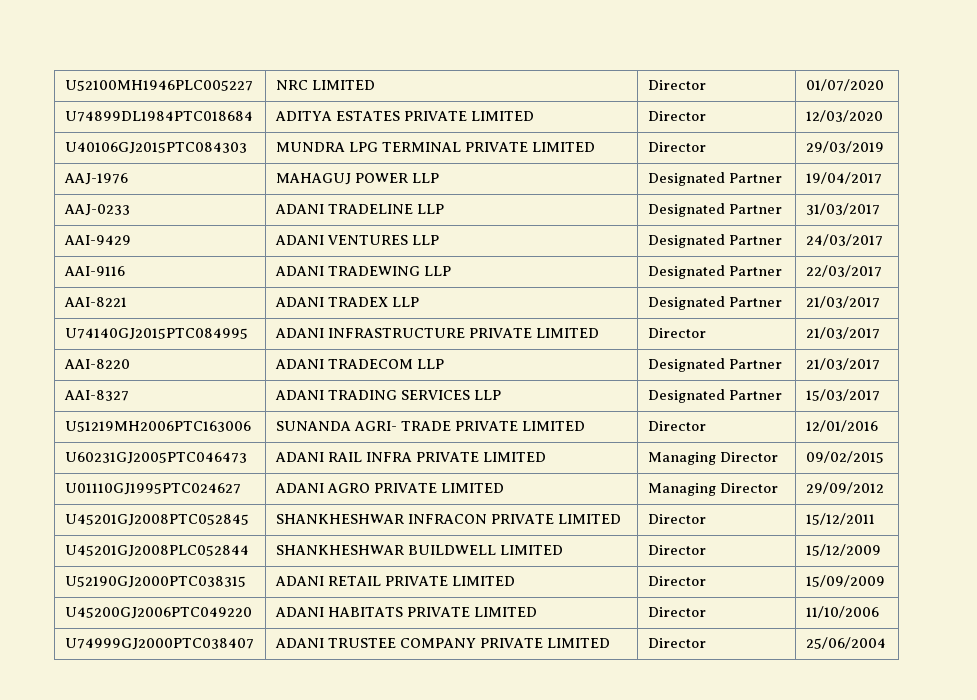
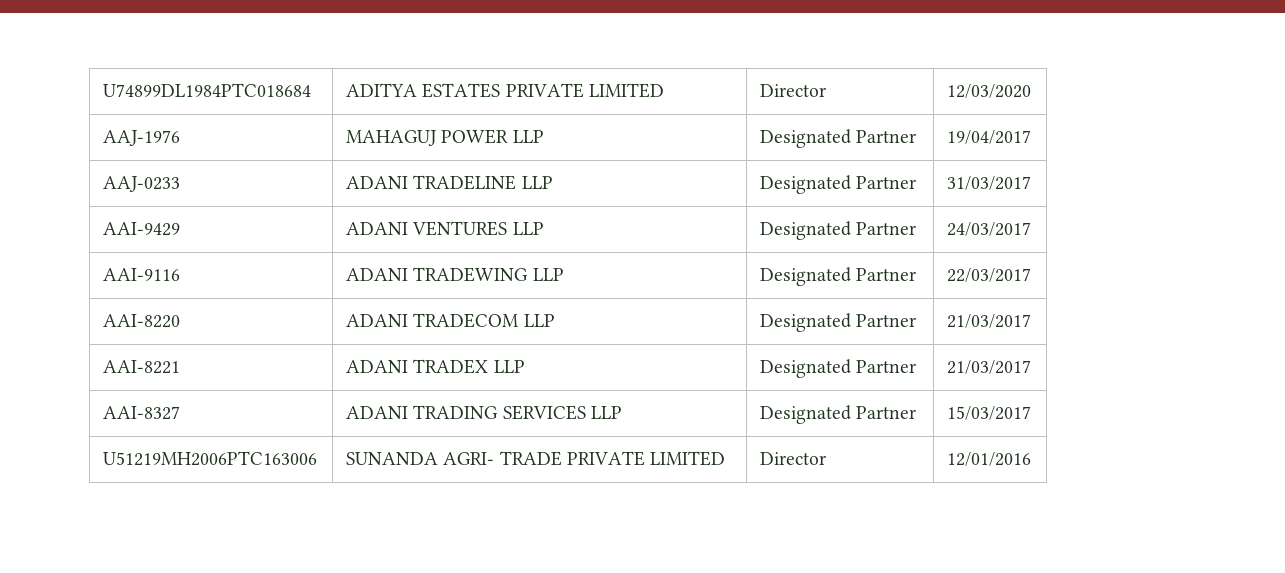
[64,80,253,91] [275,80,375,90] [647,80,706,90] [805,79,884,91] U52100MH1946PLC005227 | NRC LIMITED | Director | 01/07/2020 // -> (103, 90) none
[64,142,247,154] [275,142,595,152] [647,142,706,152] [805,141,884,153] // U40106GJ2015PTC084303 | MUNDRA LPG TERMINAL PRIVATE LIMITED | Director | 29/03/2019 -> (1032, 91) none
[63,297,127,307] [274,297,419,307] [647,296,782,310] [805,296,880,308] [64,328,248,340] [274,328,599,338] [647,328,706,338] [805,327,880,339] [63,359,130,369] [274,359,413,369] AAI-8221 | ADANI TRADEX LLP | Designated Partner | 21/03/2017 // U74140GJ2015PTC084995 | ADANI INFRASTRUCTURE PRIVATE LIMITED | Director | 21/03/2017 // AAI-8220 | ADANI TRADECOM -> [103,314,181,328] [346,313,555,328] [760,313,917,332] [947,314,1032,328] [103,360,181,374] [346,359,489,374] AAI-8220 | ADANI TRADECOM LLP | Designated Partner | 21/03/2017 // AAI-8221 | ADANI TRADEX
[64,452,247,464] [274,452,546,462] [647,452,778,465] [805,451,884,463] [64,483,241,495] [274,483,504,493] [647,483,778,496] [805,482,884,494] [64,514,249,526] [275,514,621,524] [647,514,706,524] [805,513,875,525] [64,545,249,557] [275,545,563,555] [647,545,706,555] [805,544,881,556] [64,576,246,588] [274,576,515,586] [647,576,706,586] [805,575,885,587] [64,607,252,619] [274,607,537,617] [647,607,706,617] [805,606,879,618] [64,638,254,650] [274,638,610,648] [647,638,706,648] [805,637,886,649] // U60231GJ2005PTC046473 | ADANI RAIL INFRA PRIVATE LIMITED | Managing Director | 09/02/2015 // U01110GJ1995PTC024627 | ADANI AGRO PRIVATE LIMITED | Managing Director | 29/09/2012 // U45201GJ2008PTC052845 | SHANKHESHWAR INFRACON PRIVATE LIMITED | Director | 15/12/2011 // U45201GJ2008PLC052844 | SHANKHESHWAR BUILDWELL LIMITED | Director | 15/12/2009 // U52190GJ2000PTC038315 | ADANI RETAIL PRIVATE LIMITED | Director | 15/09/2009 // U45200GJ2006PTC049220 | ADANI HABITATS PRIVATE LIMITED | Director | 11/10/2006 // U74999GJ2000PTC038407 | ADANI TRUSTEE COMPANY PRIVATE LIMITED | Director | 25/06/2004 -> (1032, 459) none

